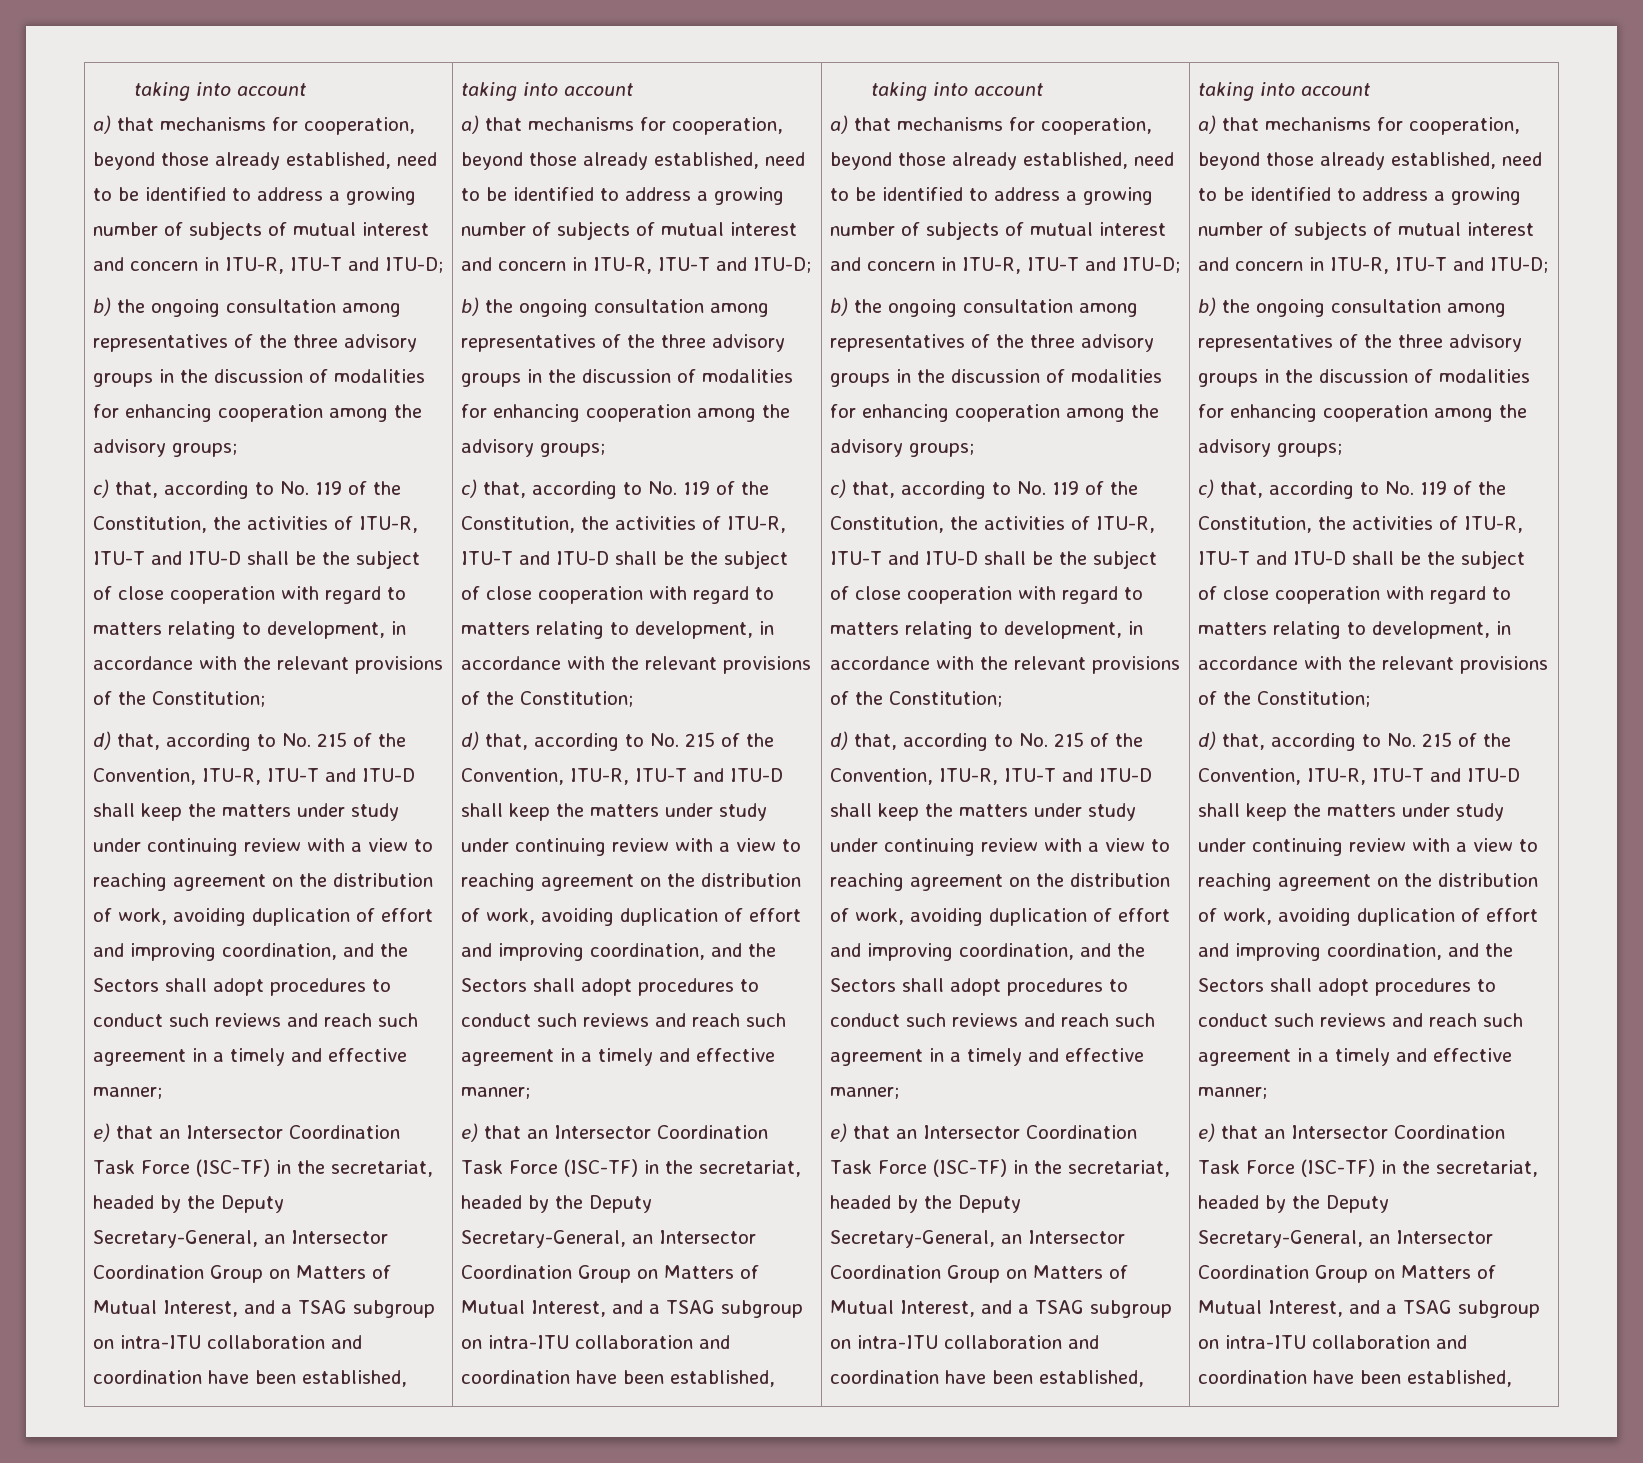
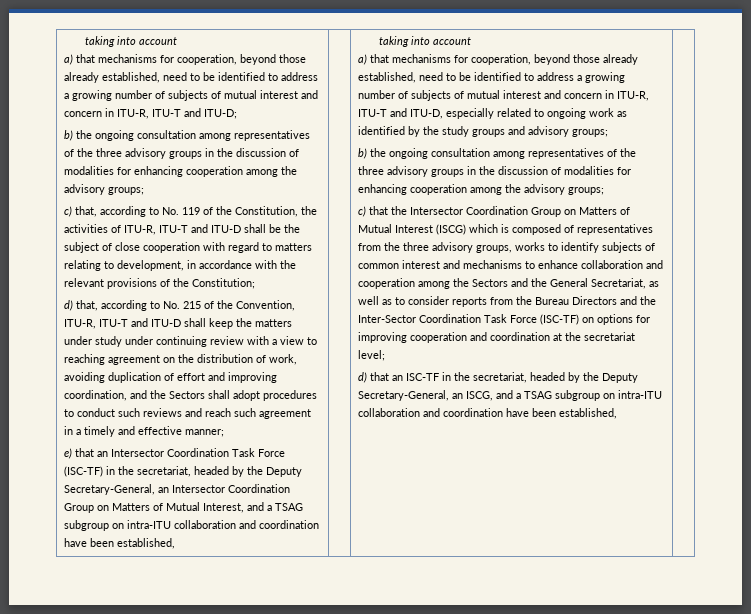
[461,82,635,101] [461,115,784,135] [461,152,806,170] [461,187,785,205] [461,221,798,240] [461,257,811,274] [461,297,770,317] [461,334,786,352] [461,369,794,387] [461,404,791,422] [461,439,606,457] [461,479,770,499] [461,516,787,533] [461,550,788,569] [461,586,775,604] [461,621,775,639] [461,656,812,674] [461,691,634,707] [461,731,775,751] [461,768,783,785] [461,803,768,821] [461,838,802,856] [461,873,802,891] [461,908,802,926] [461,943,777,961] [461,978,760,996] [461,1013,787,1027] [461,1048,776,1066] [461,1087,531,1099] [461,1123,769,1142] [461,1159,801,1177] [461,1195,653,1213] [461,1230,757,1248] [461,1265,760,1283] [461,1300,804,1318] [461,1335,731,1349] [461,1370,776,1387] taking into account // a) that mechanisms for cooperation, beyond those already established, need to be identified to address a growing number of subjects of mutual interest and concern in ITU-R, ITU-T and ITU-D; // b) the ongoing consultation among representatives of the three advisory groups in the discussion of modalities for enhancing cooperation among the advisory groups; // c) that, according to No. 119 of the Constitution, the activities of ITU-R, ITU-T and ITU-D shall be the subject of close cooperation with regard to matters relating to development, in accordance with the relevant provisions of the Constitution; // d) that, according to No. 215 of the Convention, ITU-R, ITU-T and ITU-D shall keep the matters under study under continuing review with a view to reaching agreement on the distribution of work, avoiding duplication of effort and improving coordination, and the Sectors shall adopt procedures to conduct such reviews and reach such agreement in a timely and effective manner; // e) that an Intersector Coordination Task Force (ISC-TF) in the secretariat, headed by the Deputy Secretary-General, an Intersector Coordination Group on Matters of Mutual Interest, and a TSAG subgroup on intra-ITU collaboration and coordination have been established, -> (176, 543) none
[1121,257,1180,273] ITU-D; -> [410,108,628,119] [358,126,609,137] ITU-D, especially related to ongoing work as identified by the study groups and advisory groups;
[852,481,1139,499] [830,516,1156,533] [830,550,1157,569] [830,586,1144,604] [830,621,1144,639] [830,656,1181,674] [830,691,1003,707] [830,731,1144,751] [830,768,1152,785] [830,803,1137,821] [830,838,1171,856] [830,873,1171,891] [830,908,1171,926] [830,943,1146,961] [830,978,1129,996] [830,1013,1156,1027] [830,1048,1145,1066] [830,1087,900,1099] [830,1123,1138,1142] [830,1159,1170,1177] [830,1195,1022,1213] [830,1230,1126,1248] [830,1265,1129,1283] [830,1300,976,1317] that, according to No. 119 of the Constitution, the activities of ITU-R, ITU-T and ITU-D shall be the subject of close cooperation with regard to matters relating to development, in accordance with the relevant provisions of the Constitution; // d) that, according to No. 215 of the Convention, ITU-R, ITU-T and ITU-D shall keep the matters under study under continuing review with a view to reaching agreement on the distribution of work, avoiding duplication of effort and improving coordination, and the Sectors shall adopt procedures to conduct such reviews and reach such agreement in a timely and effective manner; // e) that an Intersector Coordination Task Force (ISC-TF) in the secretariat, headed by the Deputy Secretary-General, an Intersector Coordination Group on Matters of Mutual Interest, -> [369,206,631,217] [358,224,654,235] [358,242,656,253] [358,260,664,269] [358,278,660,289] [358,296,657,307] [358,314,651,325] [358,332,636,343] [358,350,386,361] [358,372,639,383] [358,390,494,401] that the Intersector Coordination Group on Matters of Mutual Interest (ISCG) which is composed of representatives from the three advisory groups, works to identify subjects of common interest and mechanisms to enhance collaboration and cooperation among the Sectors and the General Secretariat, as well as to consider reports from the Bureau Directors and the Inter-Sector Coordination Task Force (ISC-TF) on options for improving cooperation and coordination at the secretariat level; // d) that an ISC-TF in the secretariat, headed by the Deputy Secretary-General, an ISCG,
[1198,82,1372,101] [1198,115,1521,135] [1198,152,1543,170] [1198,187,1522,205] [1198,221,1535,240] [1198,257,1548,274] [1198,297,1507,317] [1198,334,1523,352] [1198,369,1531,387] [1198,404,1528,422] [1198,439,1343,457] [1198,479,1507,499] [1198,516,1524,533] [1198,550,1525,569] [1198,586,1512,604] [1198,621,1512,639] [1198,656,1549,674] [1198,691,1371,707] [1198,731,1512,751] [1198,768,1520,785] [1198,803,1505,821] [1198,838,1539,856] [1198,873,1539,891] [1198,908,1539,926] [1198,943,1514,961] [1198,978,1497,996] [1198,1013,1524,1027] [1198,1048,1513,1066] [1198,1087,1268,1099] [1198,1123,1506,1142] [1198,1159,1538,1177] [1198,1195,1390,1213] [1198,1230,1494,1248] [1198,1265,1497,1283] [1198,1300,1541,1318] [1198,1335,1468,1349] [1198,1370,1513,1387] taking into account // a) that mechanisms for cooperation, beyond those already established, need to be identified to address a growing number of subjects of mutual interest and concern in ITU-R, ITU-T and ITU-D; // b) the ongoing consultation among representatives of the three advisory groups in the discussion of modalities for enhancing cooperation among the advisory groups; // c) that, according to No. 119 of the Constitution, the activities of ITU-R, ITU-T and ITU-D shall be the subject of close cooperation with regard to matters relating to development, in accordance with the relevant provisions of the Constitution; // d) that, according to No. 215 of the Convention, ITU-R, ITU-T and ITU-D shall keep the matters under study under continuing review with a view to reaching agreement on the distribution of work, avoiding duplication of effort and improving coordination, and the Sectors shall adopt procedures to conduct such reviews and reach such agreement in a timely and effective manner; // e) that an Intersector Coordination Task Force (ISC-TF) in the secretariat, headed by the Deputy Secretary-General, an Intersector Coordination Group on Matters of Mutual Interest, and a TSAG subgroup on intra-ITU collaboration and coordination have been established, -> (618, 413) none

